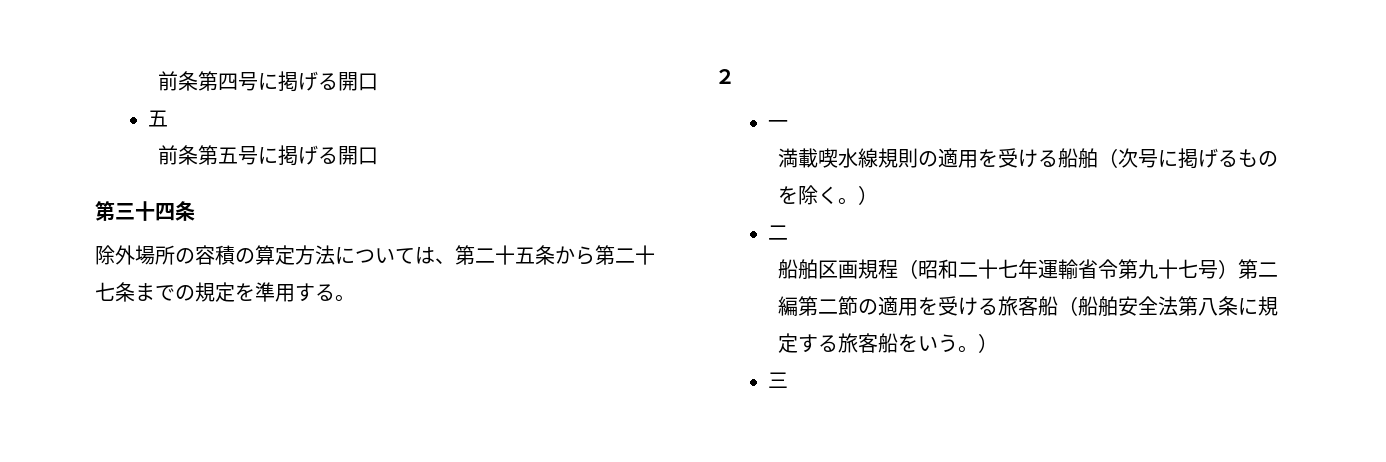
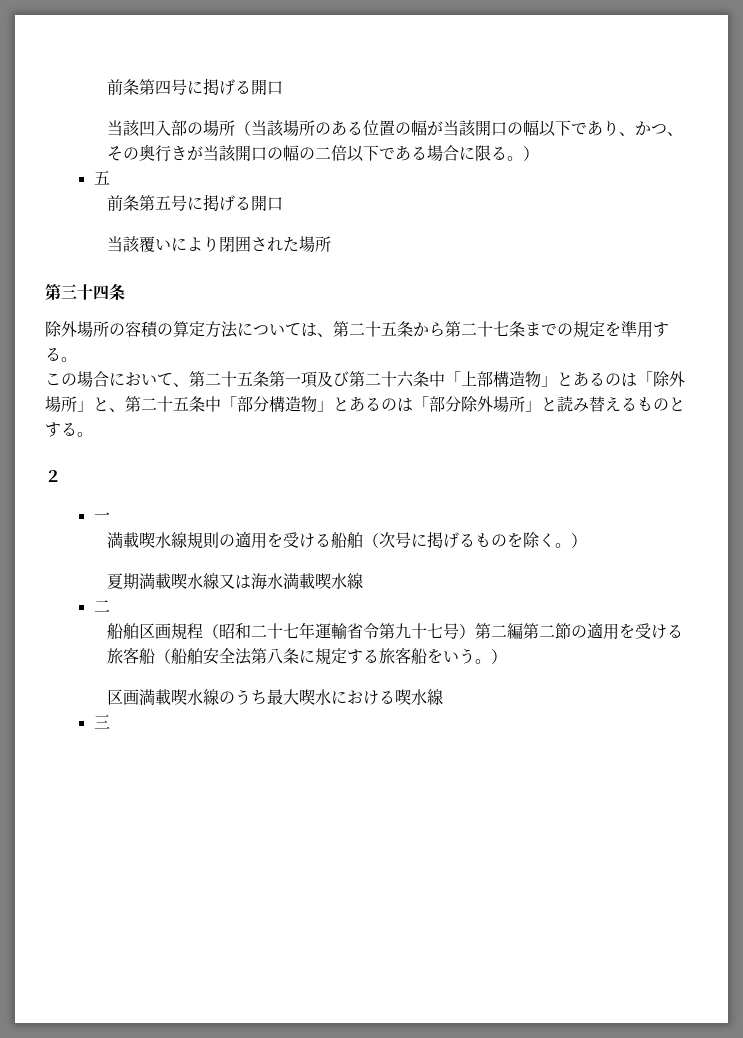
(378, 82) none -> [106,120,683,137] [106,145,539,162] // 当該凹入部の場所（当該場所のある位置の幅が当該開口の幅以下であり、かつ、その奥行きが当該開口の幅の二倍以下である場合に限る。）
(378, 156) none -> [106,236,331,253] // 当該覆いにより閉囲された場所
(355, 298) none -> [45,371,685,388] [45,396,685,413] [45,422,93,437] // この場合において、第二十五条第一項及び第二十六条中「上部構造物」とあるのは「除外場所」と、第二十五条中「部分構造物」とあるのは「部分除外場所」と読み替えるものとする。
(878, 195) none -> [106,573,363,590] // 夏期満載喫水線又は海水満載喫水線
(998, 343) none -> [106,689,443,705] // 区画満載喫水線のうち最大喫水における喫水線

